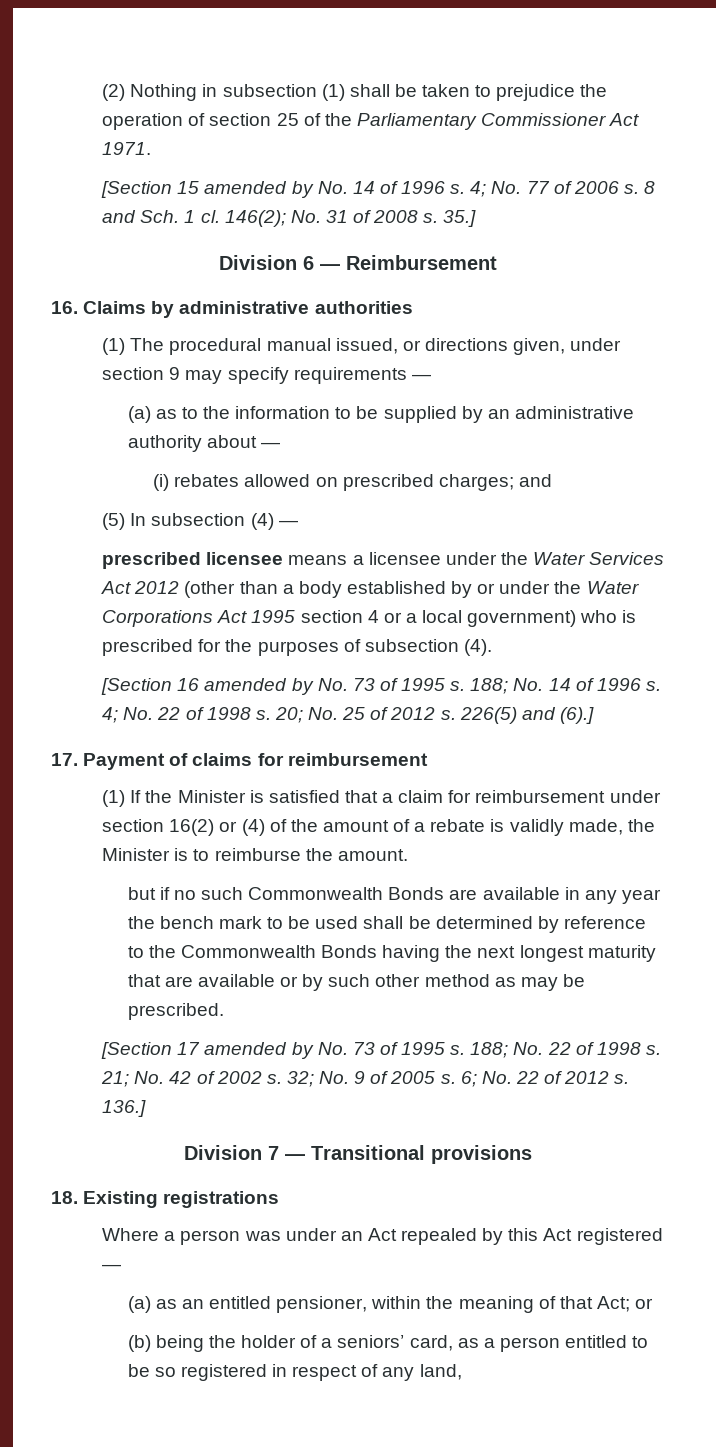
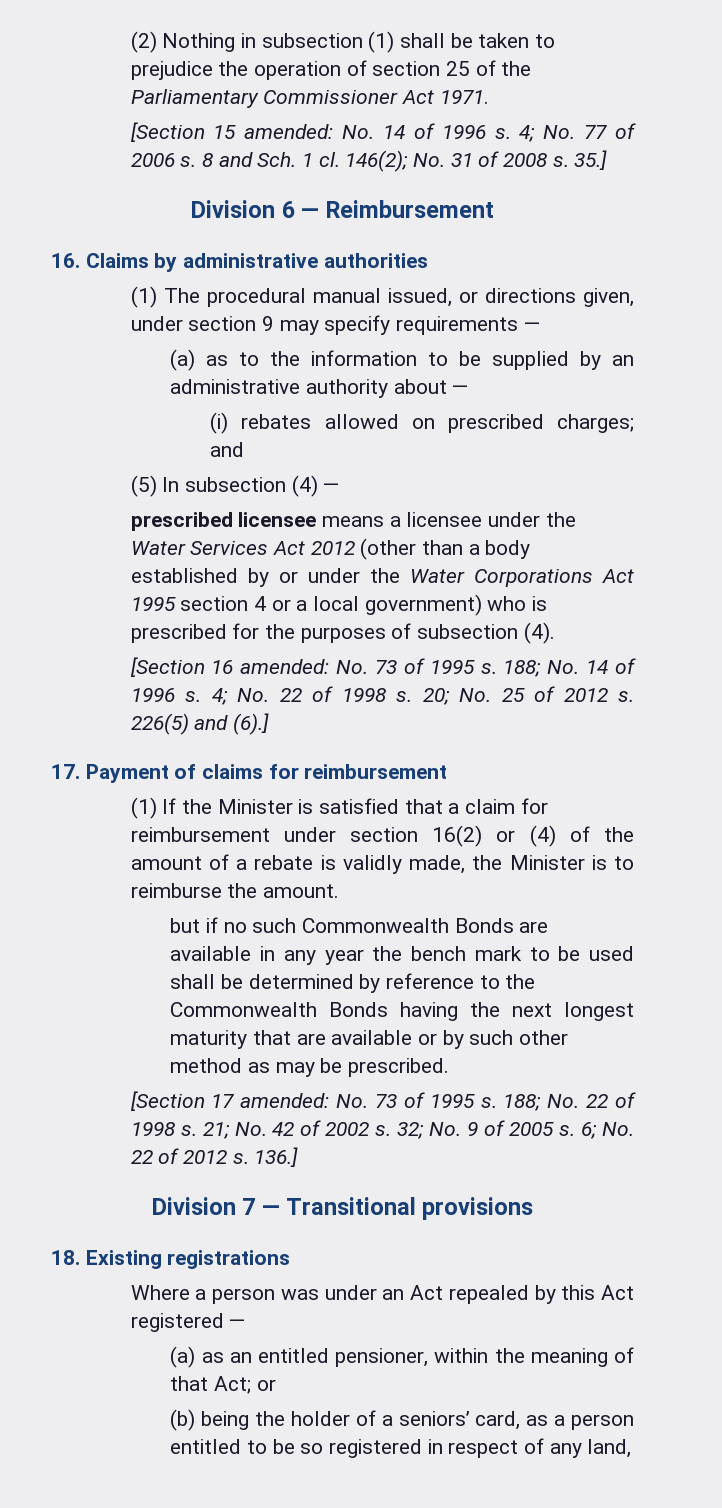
[204,181,314,198] amended by -> [244,124,334,139] amended:
[204,678,314,695] amended by -> [240,659,330,674] amended:
[204,1042,314,1059] amended by -> [240,1093,330,1108] amended:

